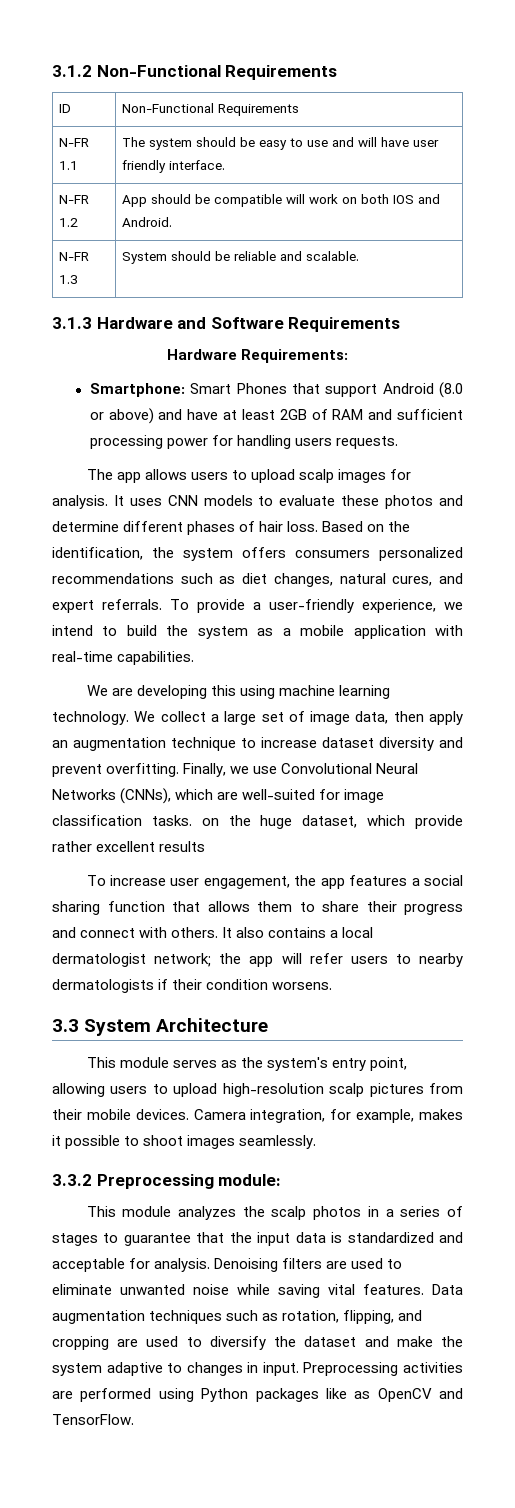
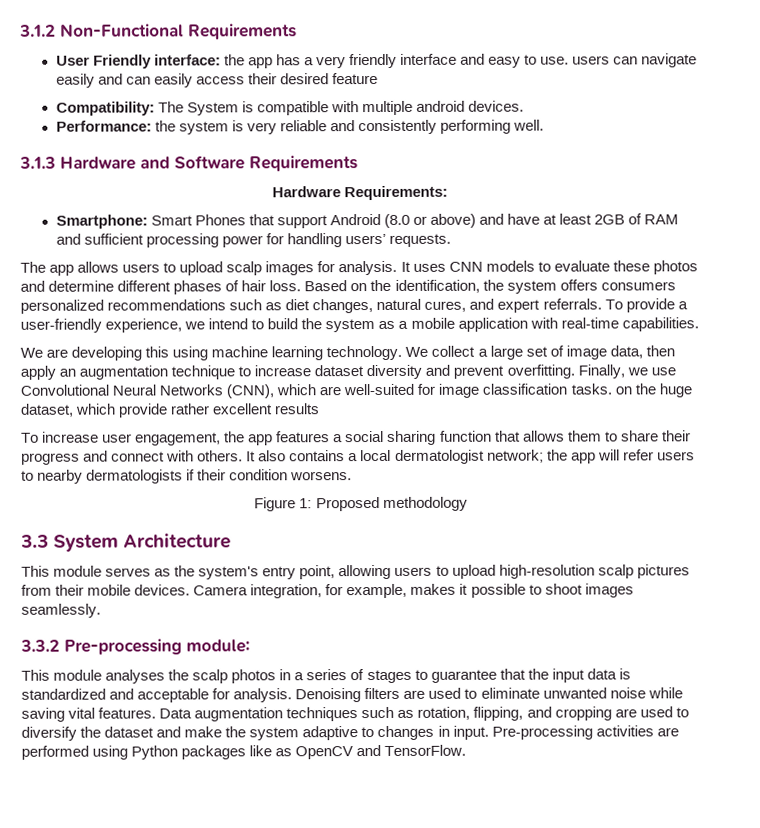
[59,104,72,113] [122,103,300,116] [59,138,90,147] [59,161,79,170] [122,137,440,150] [122,160,226,173] [59,195,90,204] [59,218,79,227] [122,194,441,207] [122,217,173,227] [59,252,90,261] [59,275,79,284] [122,251,360,264] // ID | Non-Functional Requirements // N-FR 1.1 | The system should be easy to use and will have user friendly interface. // N-FR 1.2 | App should be compatible will work on both IOS and Android. // N-FR 1.3 | System should be reliable and scalable. -> [55,53,698,69] [55,73,378,88] [55,100,524,116] [55,119,544,135] // User Friendly interface: the app has a very friendly interface and easy to use. users can navigate easily and can easily access their desired feature // Compatibility: The System is compatible with multiple android devices. // Performance: the system is very reliable and consistently performing well.
[294,438,332,446] users -> [344,233,386,245] users’
[120,788,172,804] (CNNs), -> [226,384,275,399] (CNN),
(333, 986) none -> [254,496,468,512] // Figure 1: Proposed methodology
[96,1174,214,1189] Preprocessing -> [64,638,182,655] Pre-processing
[177,1206,236,1220] analyzes -> [105,669,166,684] analyses
[303,1362,399,1376] Preprocessing -> [491,725,593,740] Pre-processing

